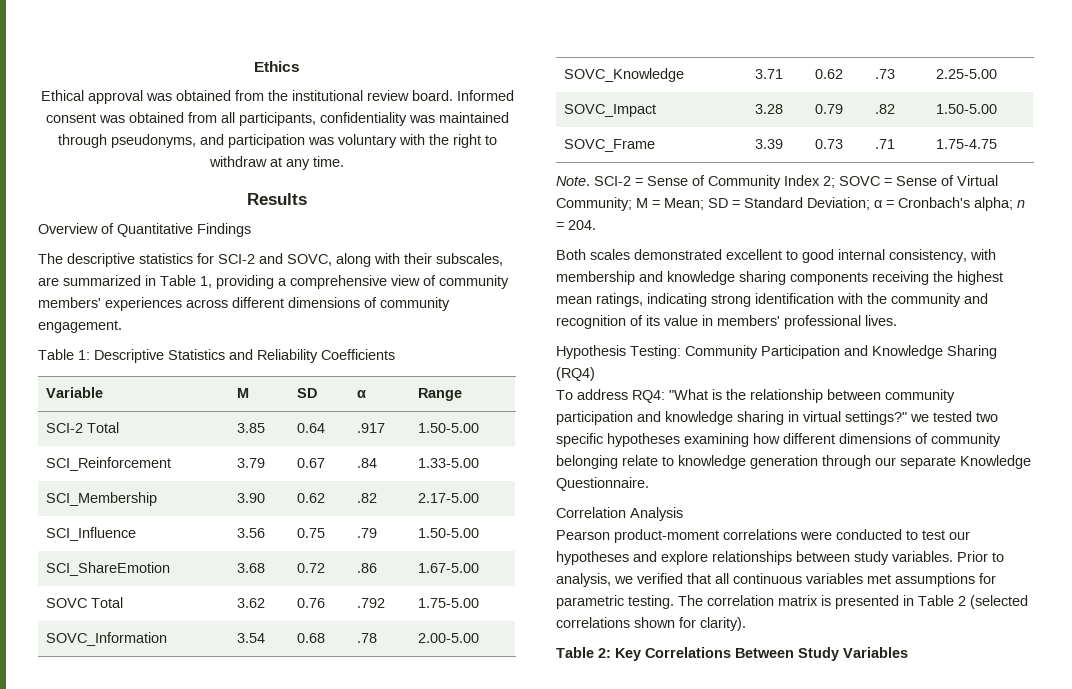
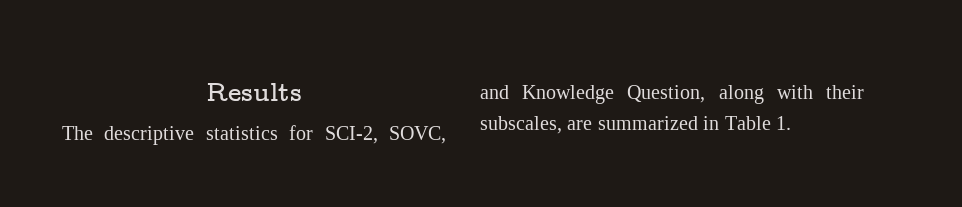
[254,61,300,72] [40,90,514,104] [45,112,509,126] [57,134,497,148] [209,156,344,170] [247,193,307,205] [38,223,251,237] Ethics // Ethical approval was obtained from the institutional review board. Informed consent was obtained from all participants, confidentiality was maintained through pseudonyms, and participation was voluntary with the right to withdraw at any time. // Results // Overview of Quantitative Findings -> [206,83,302,101] Results
[218,253,332,266] SCI-2 and SOVC, -> [324,126,446,144] [480,85,706,104] SCI-2, SOVC, and Knowledge Question,
[200,275,509,289] [38,297,450,311] [38,320,122,333] [38,349,395,363] [45,387,103,398] [236,388,249,398] [296,388,317,398] [356,390,366,398] [417,388,462,401] [45,422,119,433] [236,423,265,433] [296,423,325,433] [356,423,385,433] [417,423,479,433] [45,457,171,471] [236,458,265,468] [296,458,325,468] [356,458,377,468] [417,458,479,468] [45,492,157,506] [236,493,265,503] [296,493,325,503] [356,493,377,503] [417,493,479,503] [45,527,136,541] [236,528,265,538] [296,528,325,538] [356,528,377,538] [417,528,479,538] [45,562,170,576] [236,563,265,573] [296,563,325,573] [356,563,377,573] [417,563,479,573] [45,597,123,608] [236,598,265,608] [296,598,325,608] [356,598,385,608] [417,598,479,608] [45,632,167,646] [236,633,265,643] [296,633,325,643] [356,633,377,643] [417,633,479,643] [563,68,684,82] [754,69,783,79] [814,69,843,79] [874,69,895,79] [935,69,997,79] [563,104,656,117] [754,104,783,114] [814,104,843,114] [874,104,895,114] [935,104,997,114] [563,139,655,152] [754,139,783,149] [814,139,843,149] [874,139,895,149] [935,139,997,149] [556,175,998,189] [556,197,1025,211] [556,220,596,230] [556,249,996,263] [556,271,1003,285] [556,293,988,307] [556,315,897,329] [556,345,997,359] [556,367,595,381] [556,389,955,403] [556,411,998,425] [556,433,1001,447] [556,455,1031,469] [556,477,649,491] [556,507,683,521] [556,529,970,543] [556,551,1004,565] [556,573,996,587] [556,595,1028,609] [556,617,746,631] [556,647,908,661] 1, providing a comprehensive view of community members' experiences across different dimensions of community engagement. // Table 1: Descriptive Statistics and Reliability Coefficients // Variable | M | SD | α | Range // SCI-2 Total | 3.85 | 0.64 | .917 | 1.50-5.00 // SCI_Reinforcement | 3.79 | 0.67 | .84 | 1.33-5.00 // SCI_Membership | 3.90 | 0.62 | .82 | 2.17-5.00 // SCI_Influence | 3.56 | 0.75 | .79 | 1.50-5.00 // SCI_ShareEmotion | 3.68 | 0.72 | .86 | 1.67-5.00 // SOVC Total | 3.62 | 0.76 | .792 | 1.75-5.00 // SOVC_Information | 3.54 | 0.68 | .78 | 2.00-5.00 // SOVC_Knowledge | 3.71 | 0.62 | .73 | 2.25-5.00 // SOVC_Impact | 3.28 | 0.79 | .82 | 1.50-5.00 // SOVC_Frame | 3.39 | 0.73 | .71 | 1.75-4.75 // Note. SCI-2 = Sense of Community Index 2; SOVC = Sense of Virtual Community; M = Mean; SD = Standard Deviation; α = Cronbach's alpha; n = 204. // Both scales demonstrated excellent to good internal consistency, with membership and knowledge sharing components receiving the highest mean ratings, indicating strong identification with the community and recognition of its value in members' professional lives. // Hypothesis Testing: Community Participation and Knowledge Sharing (RQ4) // To address RQ4: "What is the relationship between community participation and knowledge sharing in virtual settings?" we tested two specific hypotheses examining how different dimensions of community belonging relate to knowledge generation through our separate Knowledge Questionnaire. // Correlation Analysis // Pearson product-moment correlations were conducted to test our hypotheses and explore relationships between study variables. Prior to analysis, we verified that all continuous variables met assumptions for parametric testing. The correlation matrix is presented in Table 2 (selected correlations shown for clarity). // Table 2: Key Correlations Between Study Variables -> [776,116,791,130] 1.

